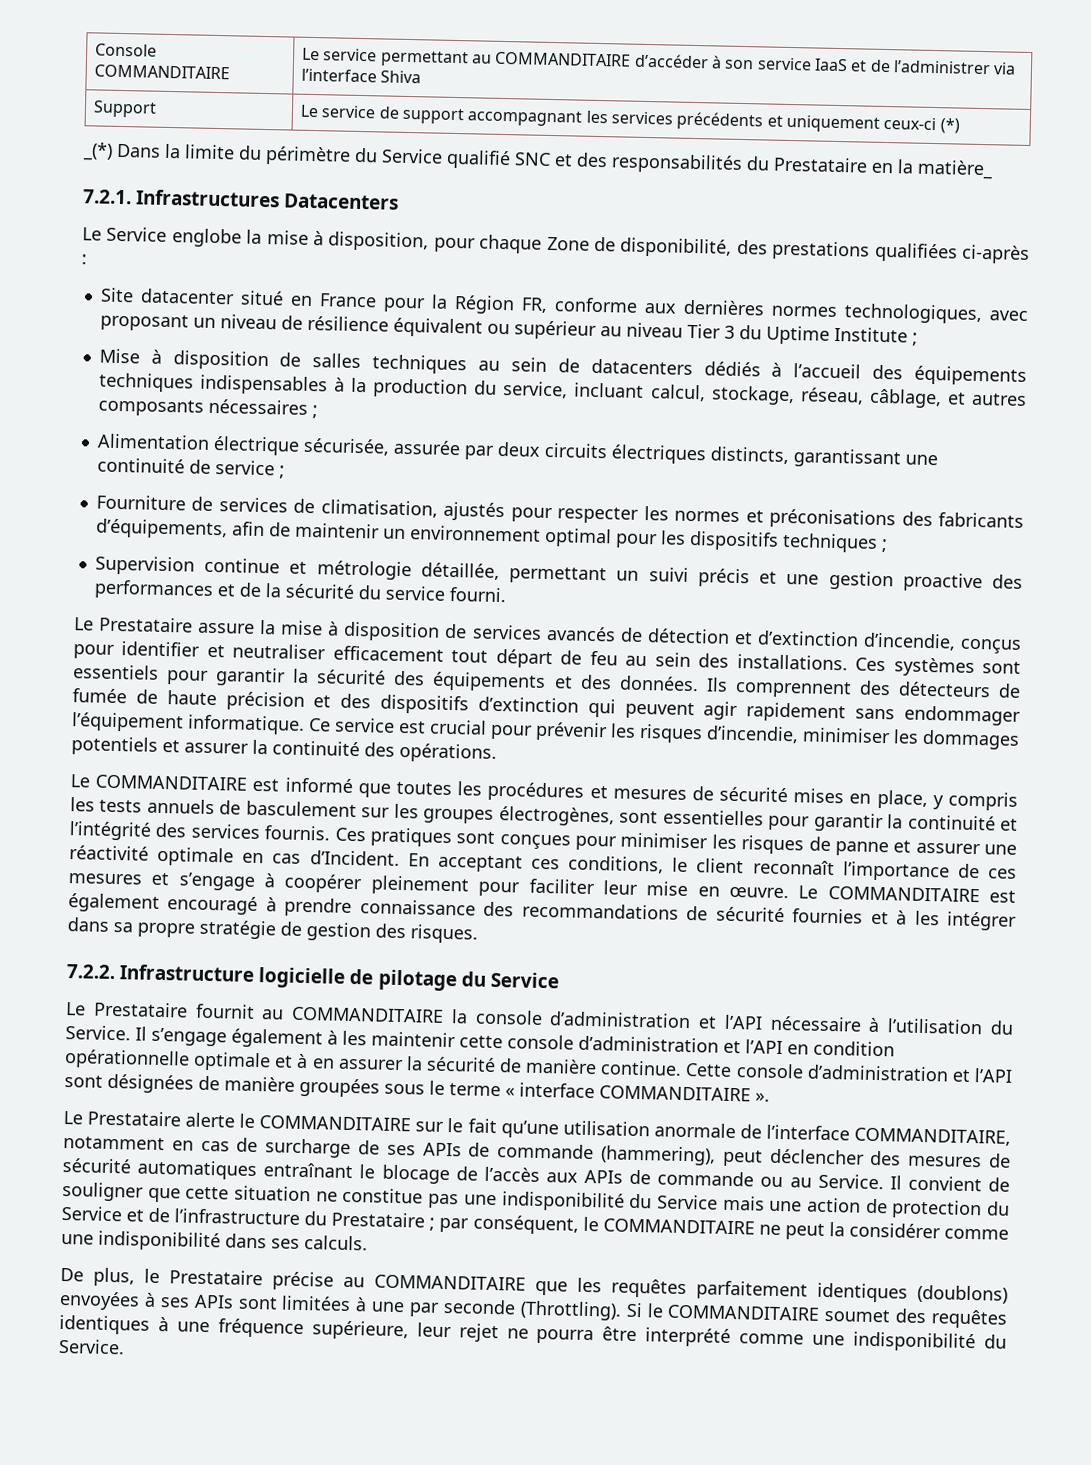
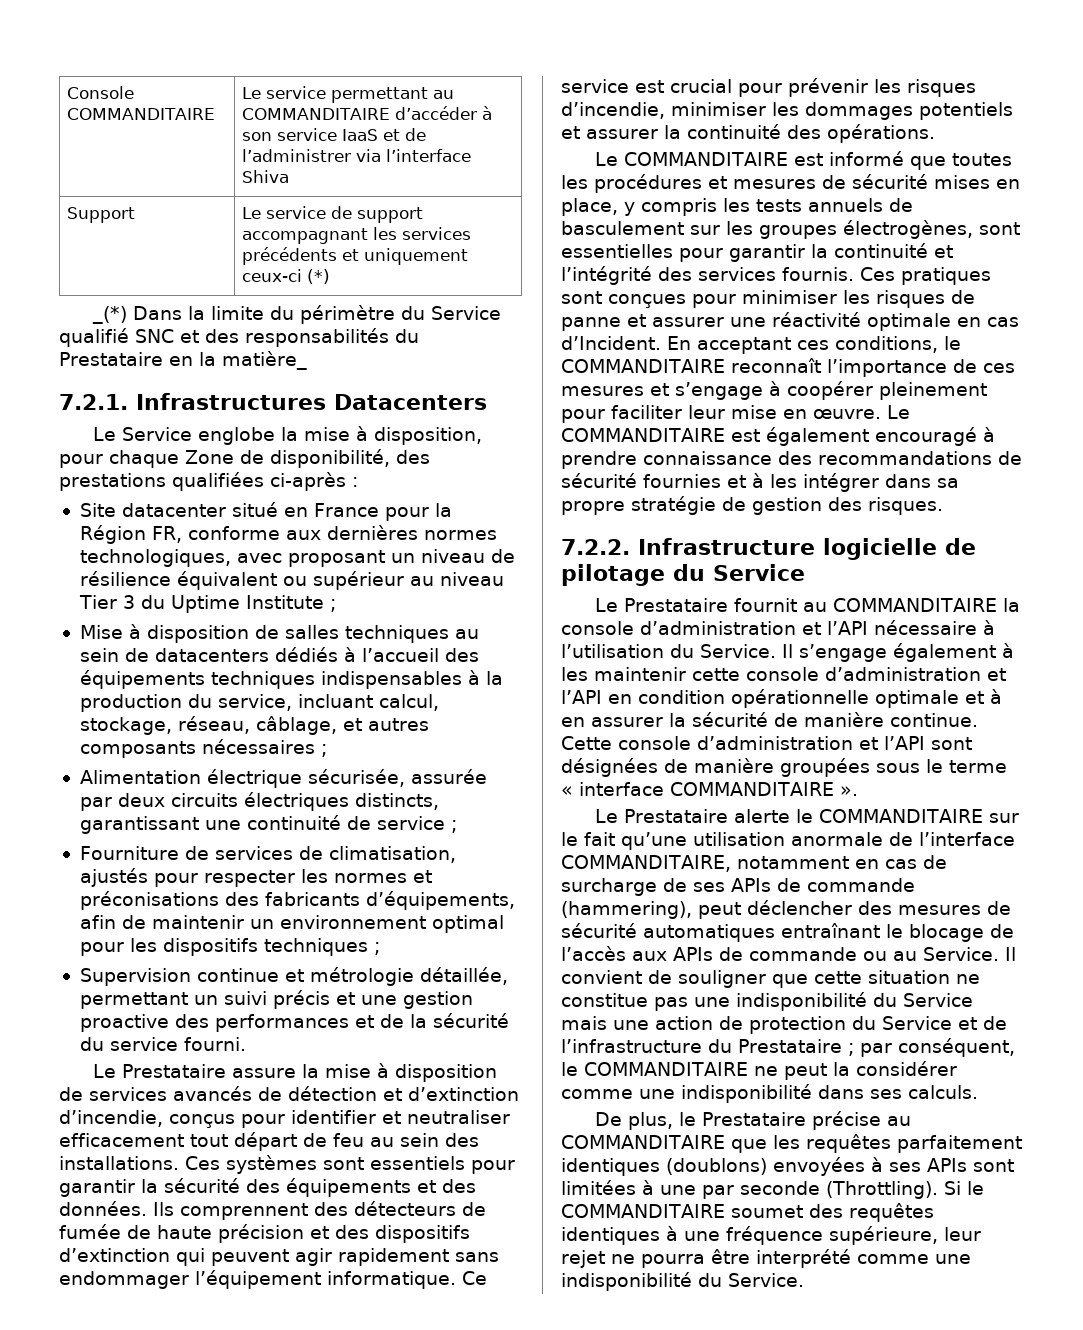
[696,858,745,874] client -> [561,359,725,373] COMMANDITAIRE

